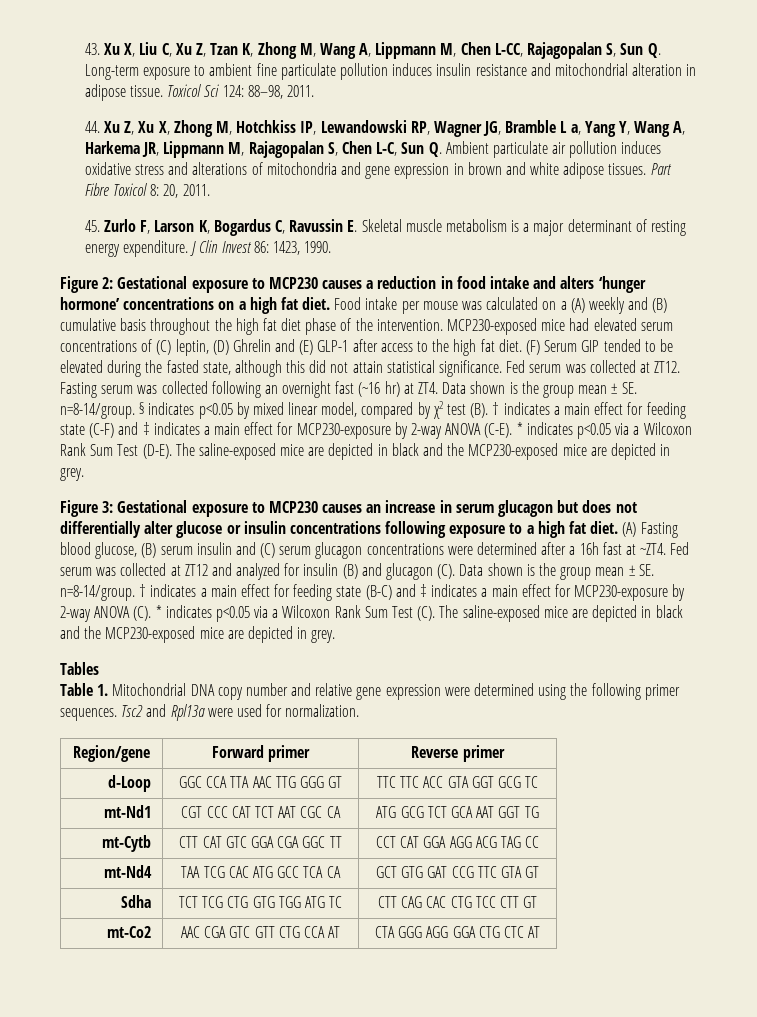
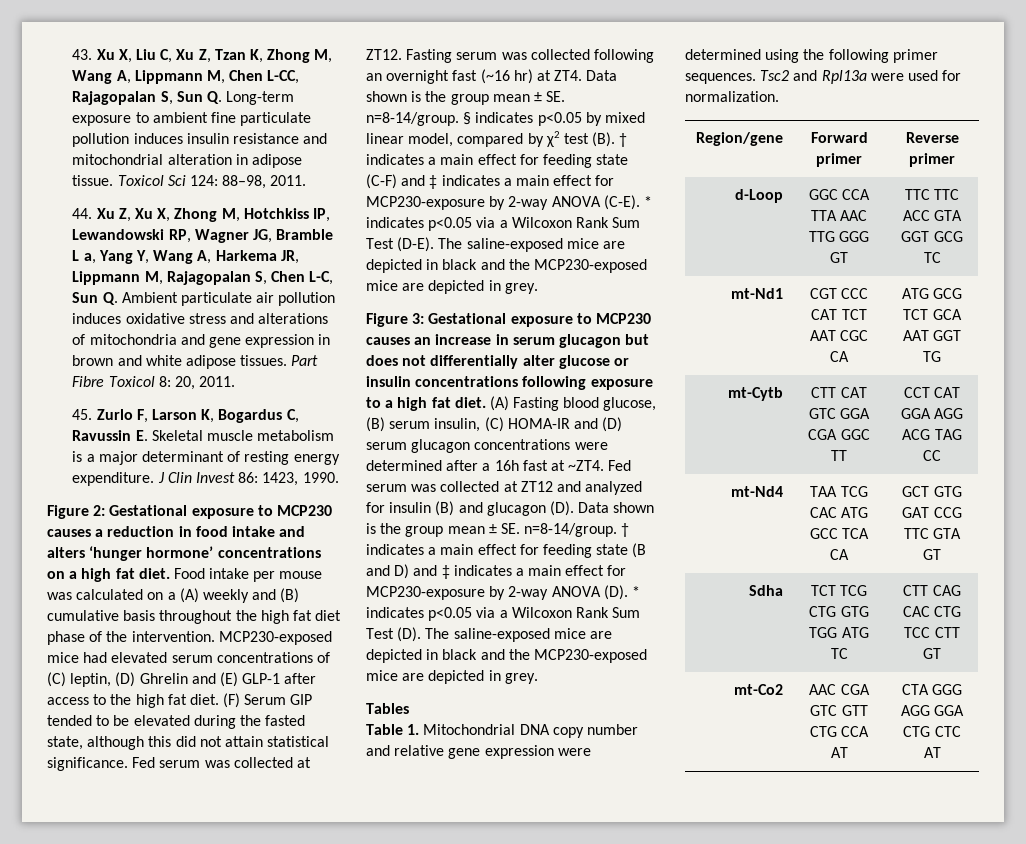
[196,542,276,558] insulin and (C) -> [434,417,623,432] insulin, (C) HOMA-IR and (D)
[437,564,456,579] (C). -> [549,501,574,516] (D).
[365,585,392,600] (B-C) -> [632,543,647,558] [366,564,410,579] (B and D)
[133,605,436,622] (C). * indicates p<0.05 via a Wilcoxon Rank Sum Test (C). -> [603,585,640,600] [366,607,641,621] [366,627,422,642] (D). * indicates p<0.05 via a Wilcoxon Rank Sum Test (D).

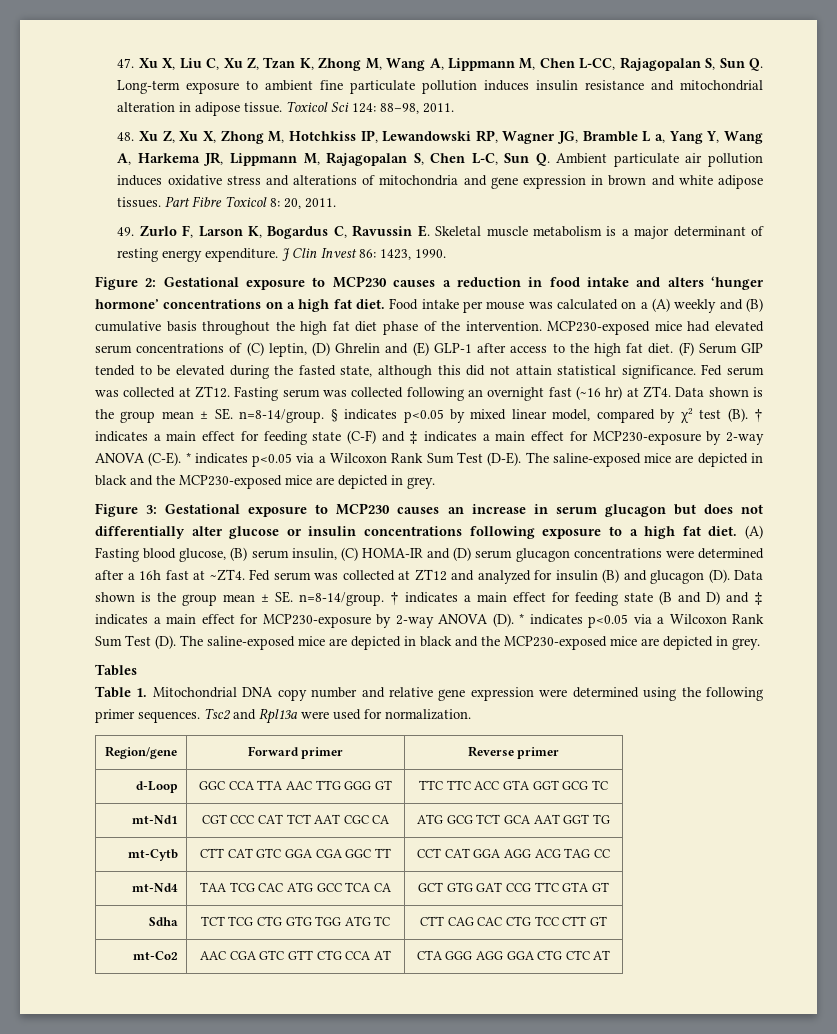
[72,49,93,60] 43. -> [117,58,135,68] 47.
[72,208,93,219] 44. -> [117,132,135,141] 48.
[72,409,93,420] 45. -> [117,227,135,236] 49.

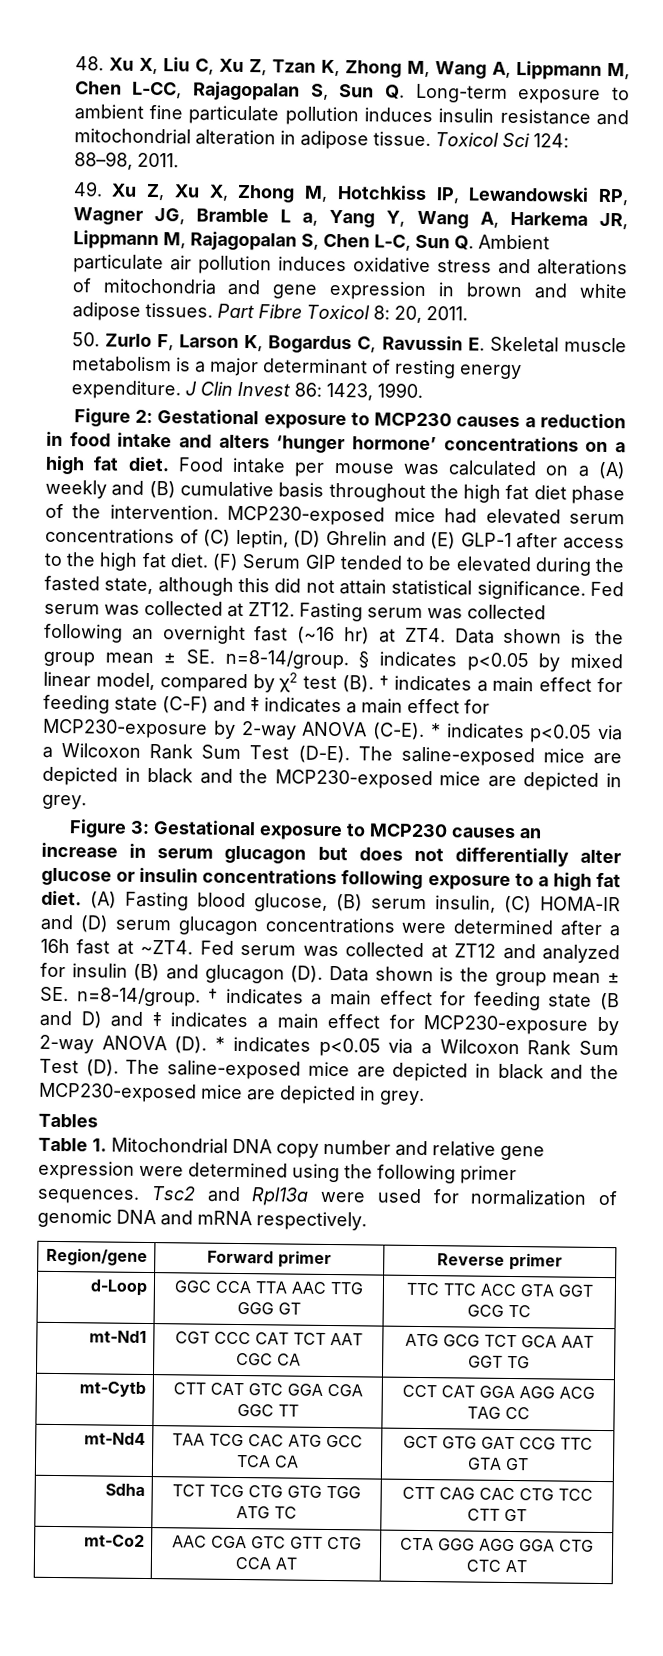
[117,58,135,68] 47. -> [74,56,104,71] 48.
[117,132,135,141] 48. -> [72,181,103,197] 49.
[117,227,135,236] 49. -> [71,332,100,347] 50.
[385,709,471,720] normalization. -> [470,1189,618,1206] [37,1208,367,1231] normalization of genomic DNA and mRNA respectively.

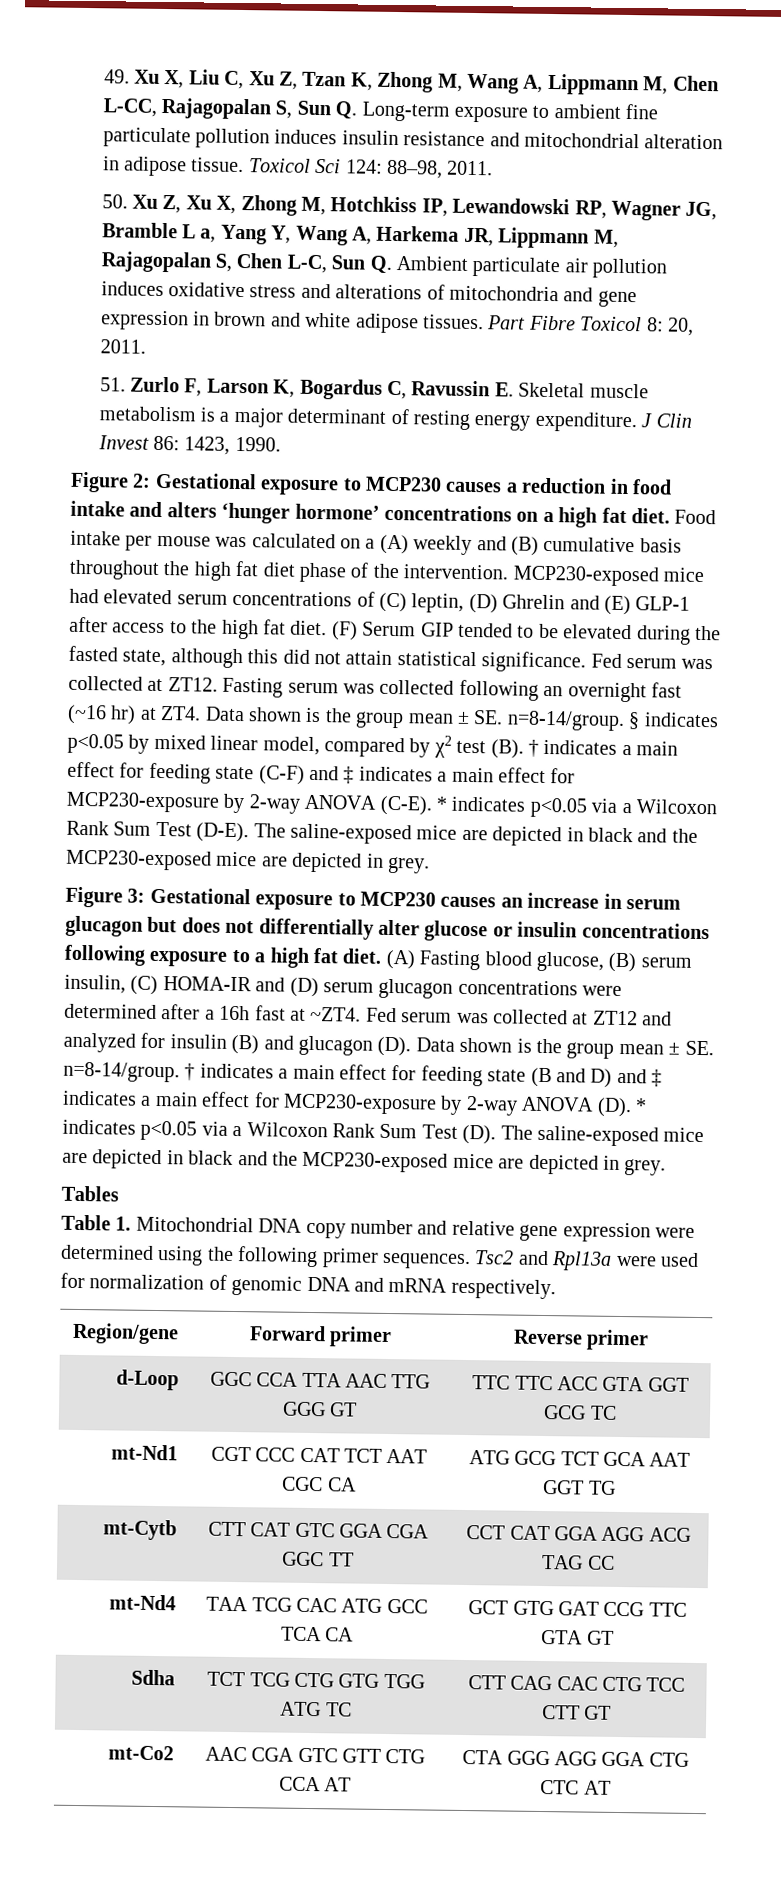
[74,56,104,71] 48. -> [103,69,130,84] 49.
[72,181,103,197] 49. -> [101,194,128,209] 50.
[71,332,100,347] 50. -> [99,377,126,392] 51.

